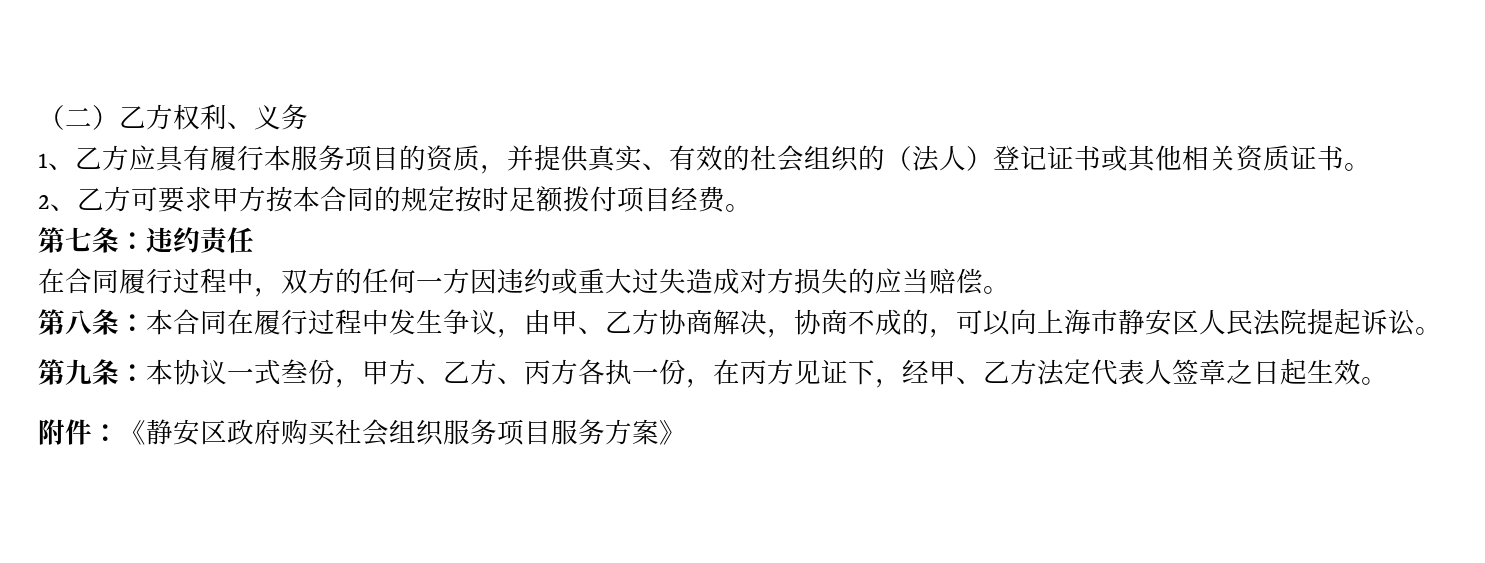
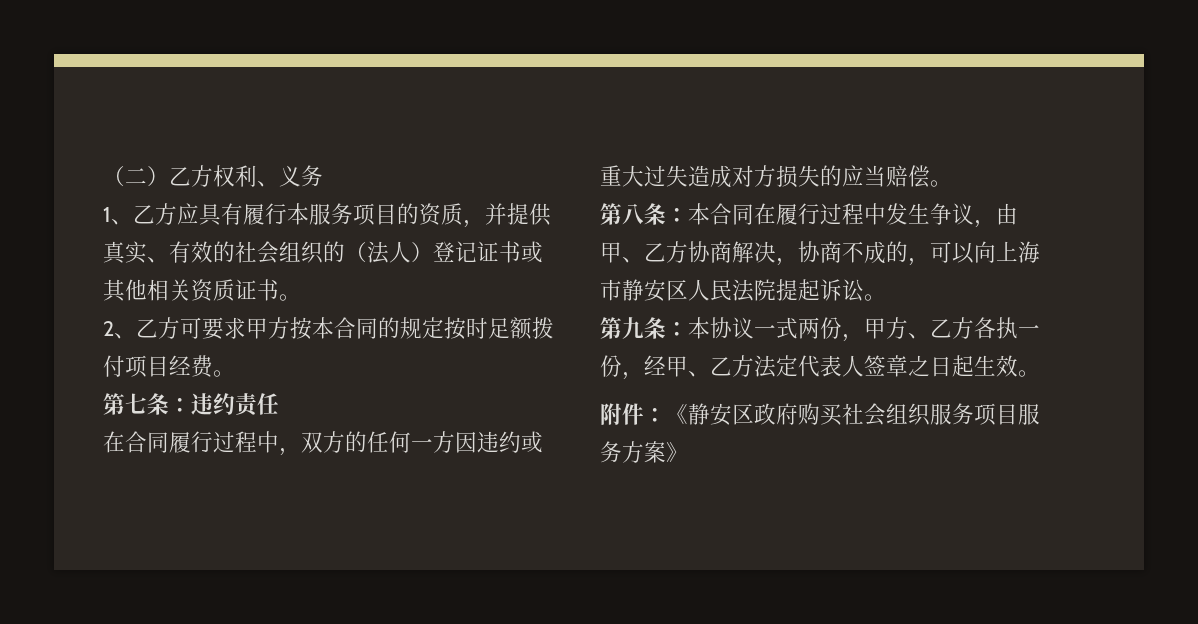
[281,359,308,383] 叁 -> [798,317,820,339] 两
[497,359,578,385] 、丙方 -> (974, 328) none
[713,359,902,388] 在丙方见证下， -> (644, 376) none

